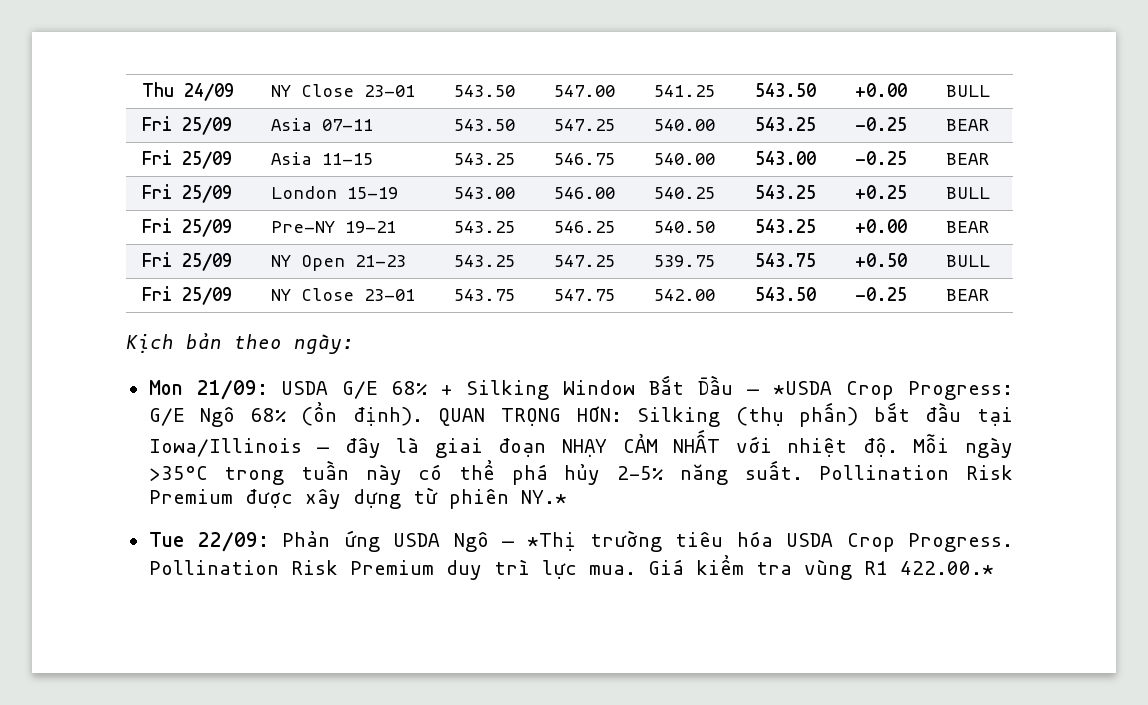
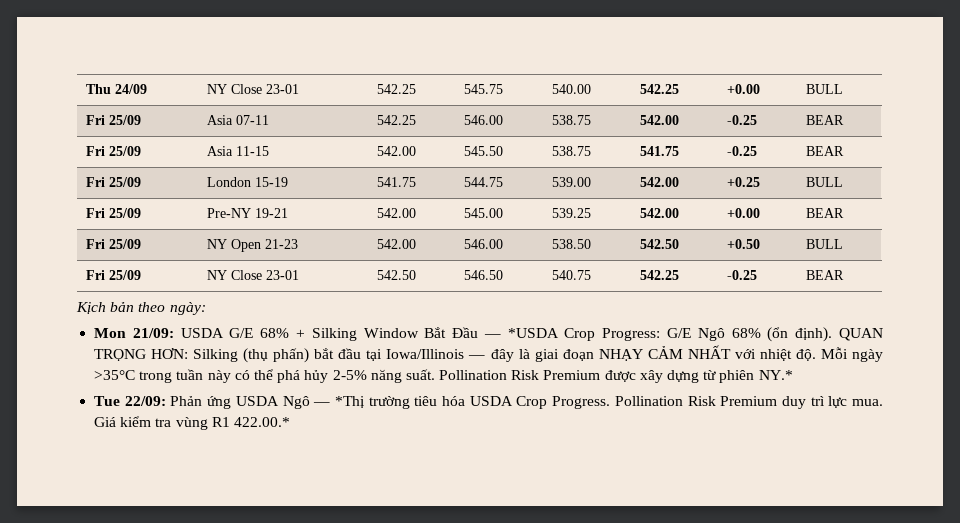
[453,85,515,97] [553,85,615,97] [653,85,715,97] [754,83,816,97] 543.50 | 547.00 | 541.25 | 543.50 -> [377,84,417,94] [464,84,504,94] [552,84,592,94] [640,84,680,94] 542.25 | 545.75 | 540.00 | 542.25
[453,119,515,131] [553,119,615,131] [653,119,715,131] [754,117,816,131] 543.50 | 547.25 | 540.00 | 543.25 -> [377,115,417,125] [464,115,504,125] [552,115,592,125] [640,115,680,125] 542.25 | 546.00 | 538.75 | 542.00
[453,153,515,165] [553,153,615,165] [653,153,715,165] [754,151,816,165] 543.25 | 546.75 | 540.00 | 543.00 -> [377,146,417,156] [464,146,504,156] [552,146,592,156] [640,146,680,156] 542.00 | 545.50 | 538.75 | 541.75
[453,187,515,199] [553,187,615,199] [653,187,715,199] [754,185,816,199] 543.00 | 546.00 | 540.25 | 543.25 -> [377,177,417,187] [464,177,504,187] [552,177,592,187] [640,177,680,187] 541.75 | 544.75 | 539.00 | 542.00
[453,221,515,233] [553,221,615,233] [653,221,715,233] [754,219,816,233] 543.25 | 546.25 | 540.50 | 543.25 -> [377,208,417,218] [464,208,504,218] [552,208,592,218] [640,208,680,218] 542.00 | 545.00 | 539.25 | 542.00
[453,255,515,267] [553,255,615,267] [653,255,715,267] [754,253,816,267] 543.25 | 547.25 | 539.75 | 543.75 -> [377,239,417,249] [464,239,504,249] [552,239,592,249] [640,239,680,249] 542.00 | 546.00 | 538.50 | 542.50
[453,289,515,301] [553,289,615,301] [653,289,715,301] [754,287,816,301] 543.75 | 547.75 | 542.00 | 543.50 -> [377,270,417,280] [464,270,504,280] [552,270,592,280] [640,270,680,280] 542.50 | 546.50 | 540.75 | 542.25

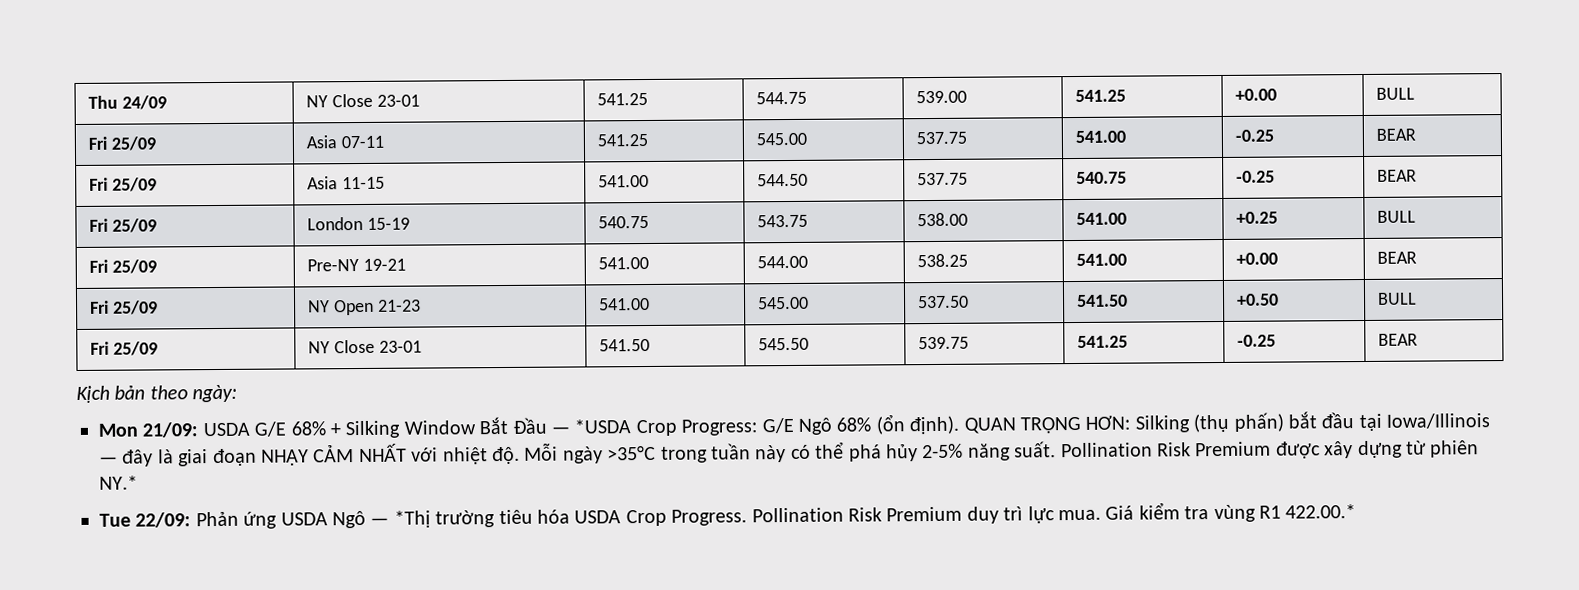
[377,84,417,94] [464,84,504,94] [552,84,592,94] [640,84,680,94] 542.25 | 545.75 | 540.00 | 542.25 -> [597,92,649,106] [756,91,808,105] [916,90,968,104] [1075,89,1127,102] 541.25 | 544.75 | 539.00 | 541.25
[377,115,417,125] [464,115,504,125] [552,115,592,125] [640,115,680,125] 542.25 | 546.00 | 538.75 | 542.00 -> [597,133,649,147] [756,132,808,146] [916,131,968,145] [1075,130,1127,143] 541.25 | 545.00 | 537.75 | 541.00
[377,146,417,156] [464,146,504,156] [552,146,592,156] [640,146,680,156] 542.00 | 545.50 | 538.75 | 541.75 -> [598,174,650,188] [757,173,809,187] [917,172,969,186] [1076,171,1128,184] 541.00 | 544.50 | 537.75 | 540.75
[377,177,417,187] [464,177,504,187] [552,177,592,187] [640,177,680,187] 541.75 | 544.75 | 539.00 | 542.00 -> [598,215,650,229] [757,214,809,228] [917,212,969,227] [1076,212,1128,225] 540.75 | 543.75 | 538.00 | 541.00
[377,208,417,218] [464,208,504,218] [552,208,592,218] [640,208,680,218] 542.00 | 545.00 | 539.25 | 542.00 -> [598,256,650,270] [757,255,809,269] [917,253,969,268] [1076,253,1128,266] 541.00 | 544.00 | 538.25 | 541.00
[377,239,417,249] [464,239,504,249] [552,239,592,249] [640,239,680,249] 542.00 | 546.00 | 538.50 | 542.50 -> [599,297,651,311] [758,296,810,310] [918,295,970,309] [1077,294,1129,307] 541.00 | 545.00 | 537.50 | 541.50
[377,270,417,280] [464,270,504,280] [552,270,592,280] [640,270,680,280] 542.50 | 546.50 | 540.75 | 542.25 -> [599,338,651,352] [758,337,810,351] [918,336,970,350] [1077,335,1129,348] 541.50 | 545.50 | 539.75 | 541.25

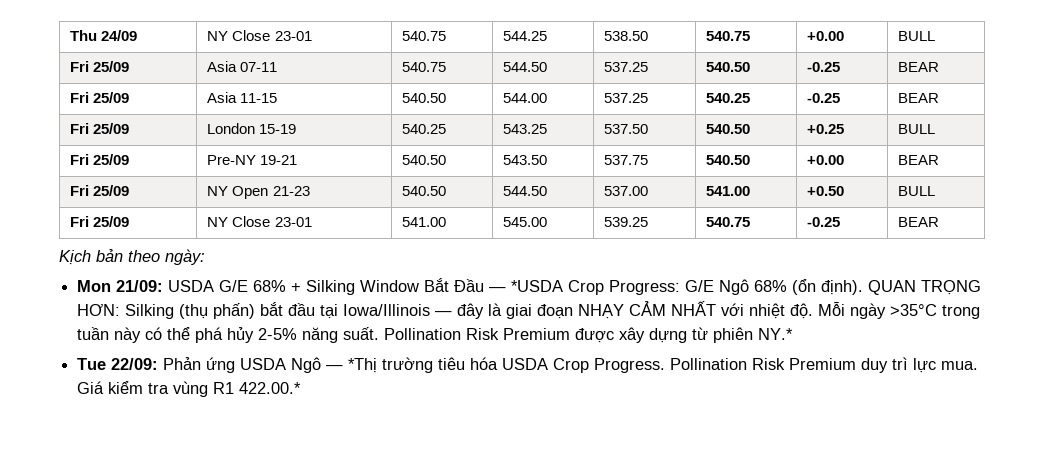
[597,92,649,106] [756,91,808,105] [916,90,968,104] [1075,89,1127,102] 541.25 | 544.75 | 539.00 | 541.25 -> [402,31,447,41] [503,31,548,41] [604,31,649,41] [706,31,751,41] 540.75 | 544.25 | 538.50 | 540.75
[597,133,649,147] [756,132,808,146] [916,131,968,145] [1075,130,1127,143] 541.25 | 545.00 | 537.75 | 541.00 -> [402,62,447,72] [503,62,548,72] [604,62,649,72] [706,62,751,72] 540.75 | 544.50 | 537.25 | 540.50
[598,174,650,188] [757,173,809,187] [917,172,969,186] [1076,171,1128,184] 541.00 | 544.50 | 537.75 | 540.75 -> [402,93,447,103] [503,93,548,103] [604,93,649,103] [706,93,751,103] 540.50 | 544.00 | 537.25 | 540.25
[598,215,650,229] [757,214,809,228] [917,212,969,227] [1076,212,1128,225] 540.75 | 543.75 | 538.00 | 541.00 -> [402,124,447,134] [503,124,548,134] [604,124,649,134] [706,124,751,134] 540.25 | 543.25 | 537.50 | 540.50
[598,256,650,270] [757,255,809,269] [917,253,969,268] [1076,253,1128,266] 541.00 | 544.00 | 538.25 | 541.00 -> [402,155,447,165] [503,155,548,165] [604,155,649,165] [706,155,751,165] 540.50 | 543.50 | 537.75 | 540.50
[599,297,651,311] [758,296,810,310] [918,295,970,309] [1077,294,1129,307] 541.00 | 545.00 | 537.50 | 541.50 -> [402,186,447,196] [503,186,548,196] [604,186,649,196] [706,186,751,196] 540.50 | 544.50 | 537.00 | 541.00
[599,338,651,352] [758,337,810,351] [918,336,970,350] [1077,335,1129,348] 541.50 | 545.50 | 539.75 | 541.25 -> [402,217,447,227] [503,217,548,227] [604,217,649,227] [706,217,751,227] 541.00 | 545.00 | 539.25 | 540.75

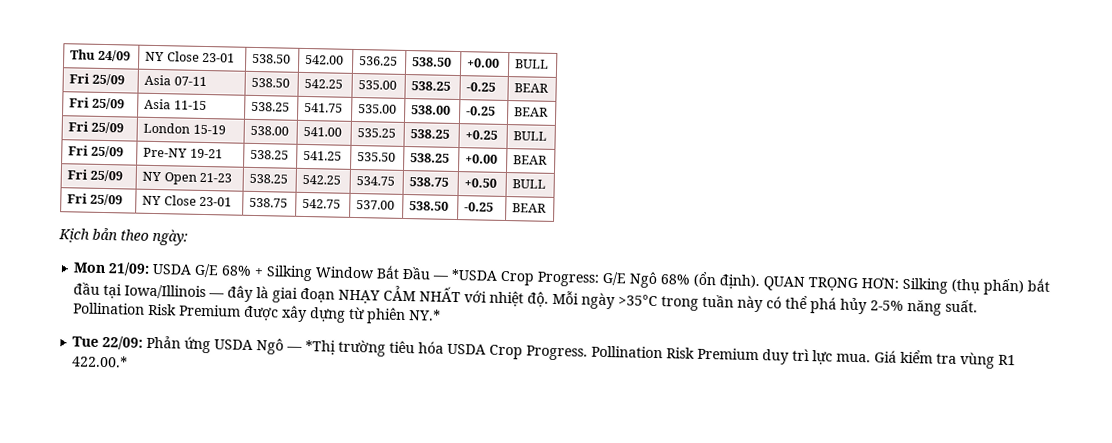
[402,31,447,41] [503,31,548,41] [604,31,649,41] [706,31,751,41] 540.75 | 544.25 | 538.50 | 540.75 -> [252,53,292,64] [305,54,345,65] [359,56,399,66] [412,57,453,67] 538.50 | 542.00 | 536.25 | 538.50
[402,62,447,72] [503,62,548,72] [604,62,649,72] [706,62,751,72] 540.75 | 544.50 | 537.25 | 540.50 -> [251,77,291,88] [304,78,344,89] [358,80,398,90] [411,81,452,91] 538.50 | 542.25 | 535.00 | 538.25
[402,93,447,103] [503,93,548,103] [604,93,649,103] [706,93,751,103] 540.50 | 544.00 | 537.25 | 540.25 -> [251,101,291,112] [304,102,344,113] [358,104,398,114] [411,105,452,115] 538.25 | 541.75 | 535.00 | 538.00
[402,124,447,134] [503,124,548,134] [604,124,649,134] [706,124,751,134] 540.25 | 543.25 | 537.50 | 540.50 -> [250,125,290,136] [303,126,343,137] [357,128,397,138] [410,129,451,139] 538.00 | 541.00 | 535.25 | 538.25
[402,155,447,165] [503,155,548,165] [604,155,649,165] [706,155,751,165] 540.50 | 543.50 | 537.75 | 540.50 -> [250,149,290,160] [303,150,343,161] [357,152,397,162] [410,153,451,163] 538.25 | 541.25 | 535.50 | 538.25
[402,186,447,196] [503,186,548,196] [604,186,649,196] [706,186,751,196] 540.50 | 544.50 | 537.00 | 541.00 -> [249,173,289,184] [302,174,342,185] [356,176,396,186] [409,177,450,187] 538.25 | 542.25 | 534.75 | 538.75
[402,217,447,227] [503,217,548,227] [604,217,649,227] [706,217,751,227] 541.00 | 545.00 | 539.25 | 540.75 -> [249,197,289,208] [302,198,342,209] [356,200,396,210] [409,201,450,211] 538.75 | 542.75 | 537.00 | 538.50

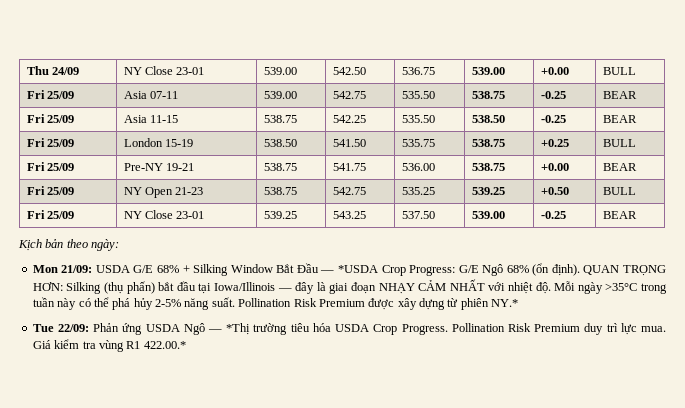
[252,53,292,64] [305,54,345,65] [359,56,399,66] [412,57,453,67] 538.50 | 542.00 | 536.25 | 538.50 -> [263,67,297,75] [332,67,366,75] [401,67,435,75] [471,67,505,75] 539.00 | 542.50 | 536.75 | 539.00
[251,77,291,88] [304,78,344,89] [358,80,398,90] [411,81,452,91] 538.50 | 542.25 | 535.00 | 538.25 -> [263,91,297,99] [332,91,366,99] [401,91,435,99] [471,91,505,99] 539.00 | 542.75 | 535.50 | 538.75
[251,101,291,112] [304,102,344,113] [358,104,398,114] [411,105,452,115] 538.25 | 541.75 | 535.00 | 538.00 -> [263,115,297,123] [332,115,366,123] [401,115,435,123] [471,115,505,123] 538.75 | 542.25 | 535.50 | 538.50
[250,125,290,136] [303,126,343,137] [357,128,397,138] [410,129,451,139] 538.00 | 541.00 | 535.25 | 538.25 -> [263,139,297,147] [332,139,366,147] [401,139,435,147] [471,139,505,147] 538.50 | 541.50 | 535.75 | 538.75
[250,149,290,160] [303,150,343,161] [357,152,397,162] [410,153,451,163] 538.25 | 541.25 | 535.50 | 538.25 -> [263,163,297,171] [332,163,366,171] [401,163,435,171] [471,163,505,171] 538.75 | 541.75 | 536.00 | 538.75
[249,173,289,184] [302,174,342,185] [356,176,396,186] [409,177,450,187] 538.25 | 542.25 | 534.75 | 538.75 -> [263,187,297,195] [332,187,366,195] [401,187,435,195] [471,187,505,195] 538.75 | 542.75 | 535.25 | 539.25
[249,197,289,208] [302,198,342,209] [356,200,396,210] [409,201,450,211] 538.75 | 542.75 | 537.00 | 538.50 -> [263,211,297,219] [332,211,366,219] [401,211,435,219] [471,211,505,219] 539.25 | 543.25 | 537.50 | 539.00

